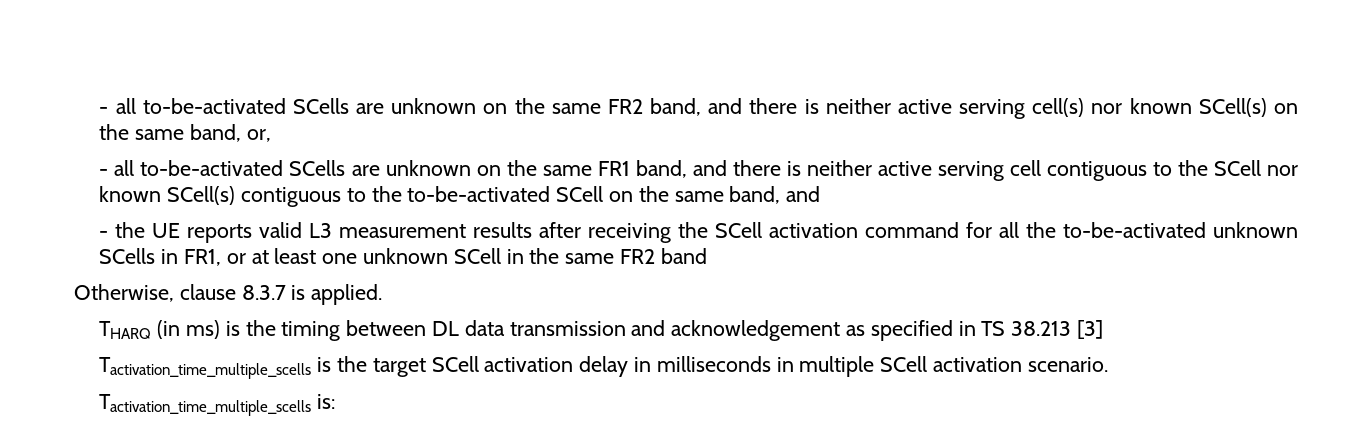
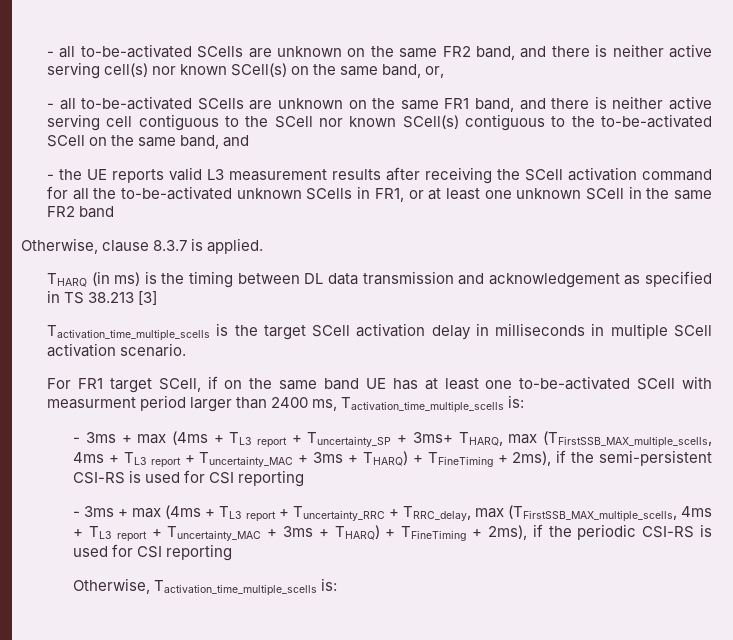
(1108, 364) none -> [47,376,712,393] [47,395,525,413] [73,431,712,448] [73,450,713,468] [73,470,305,487] [73,505,713,522] [73,524,712,542] [73,544,233,561] [73,578,151,594] For FR1 target SCell, if on the same band UE has at least one to-be-activated SCell with measurment period larger than 2400 ms, Tactivation_time_multiple_scells is: // - 3ms + max (4ms + TL3 report + Tuncertainty_SP + 3ms+ THARQ, max (TFirstSSB_MAX_multiple_scells, 4ms + TL3 report + Tuncertainty_MAC + 3ms + THARQ) + TFineTiming + 2ms), if the semi-persistent CSI-RS is used for CSI reporting // - 3ms + max (4ms + TL3 report + Tuncertainty_RRC + TRRC_delay, max (TFirstSSB_MAX_multiple_scells, 4ms + TL3 report + Tuncertainty_MAC + 3ms + THARQ) + TFineTiming + 2ms), if the periodic CSI-RS is used for CSI reporting // Otherwise,

